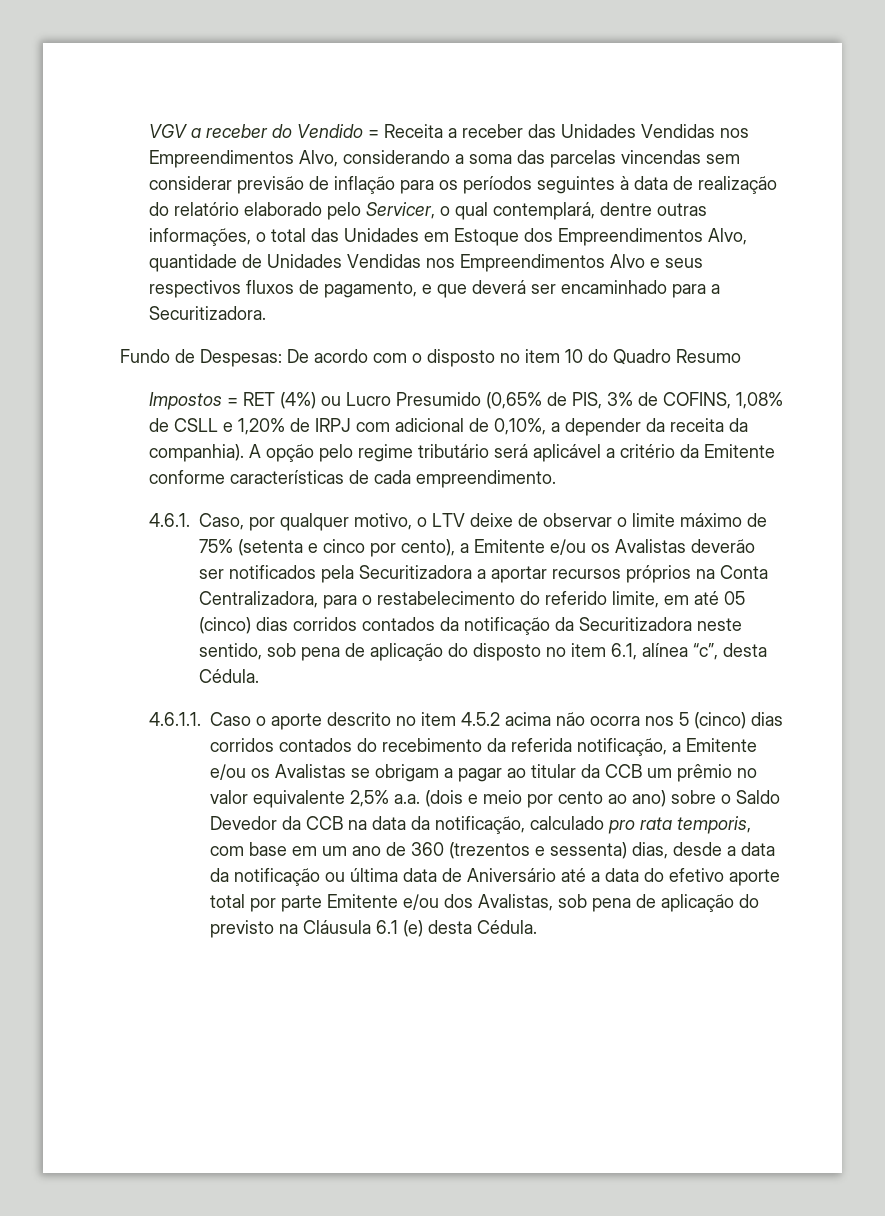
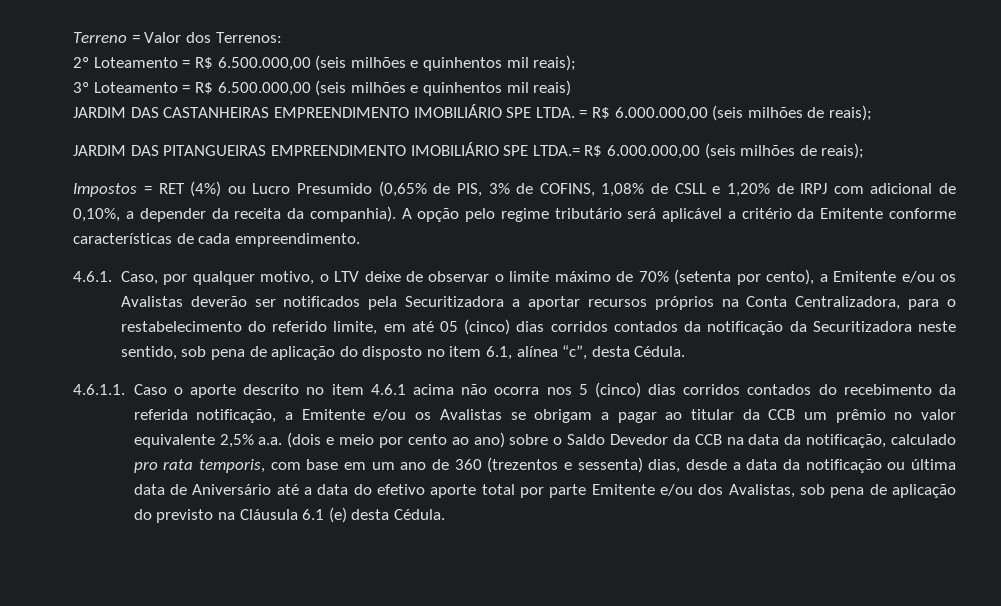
[149,124,750,138] [149,150,741,168] [149,176,778,194] [149,202,708,220] [149,228,748,246] [149,254,704,272] [149,280,721,298] [149,306,267,320] [120,349,741,367] VGV a receber do Vendido = Receita a receber das Unidades Vendidas nos Empreendimentos Alvo, considerando a soma das parcelas vincendas sem considerar previsão de inflação para os períodos seguintes à data de realização do relatório elaborado pelo Servicer, o qual contemplará, dentre outras informações, o total das Unidades em Estoque dos Empreendimentos Alvo, quantidade de Unidades Vendidas nos Empreendimentos Alvo e seus respectivos fluxos de pagamento, e que deverá ser encaminhado para a Securitizadora. // Fundo de Despesas: De acordo com o disposto no item 10 do Quadro Resumo -> [73,32,282,43] [73,55,577,71] [73,80,572,96] [73,104,872,121] [73,142,865,159] Terreno = Valor dos Terrenos: // 2º Loteamento = R$ 6.500.000,00 (seis milhões e quinhentos mil reais); // 3º Loteamento = R$ 6.500.000,00 (seis milhões e quinhentos mil reais) // JARDIM DAS CASTANHEIRAS EMPREENDIMENTO IMOBILIÁRIO SPE LTDA. = R$ 6.000.000,00 (seis milhões de reais); // JARDIM DAS PITANGUEIRAS EMPREENDIMENTO IMOBILIÁRIO SPE LTDA.= R$ 6.000.000,00 (seis milhões de reais);
[199,539,366,556] 75% (setenta e cinco -> [638,269,732,285] 70% (setenta
[461,712,501,726] 4.5.2 -> [370,384,406,395] 4.6.1

